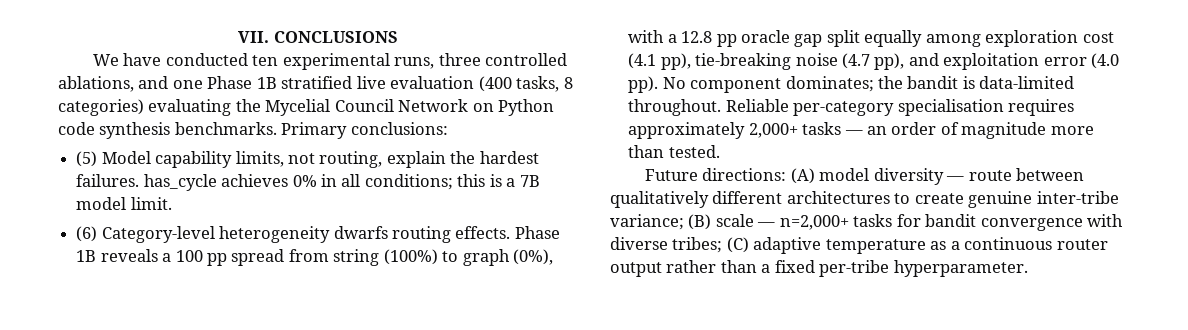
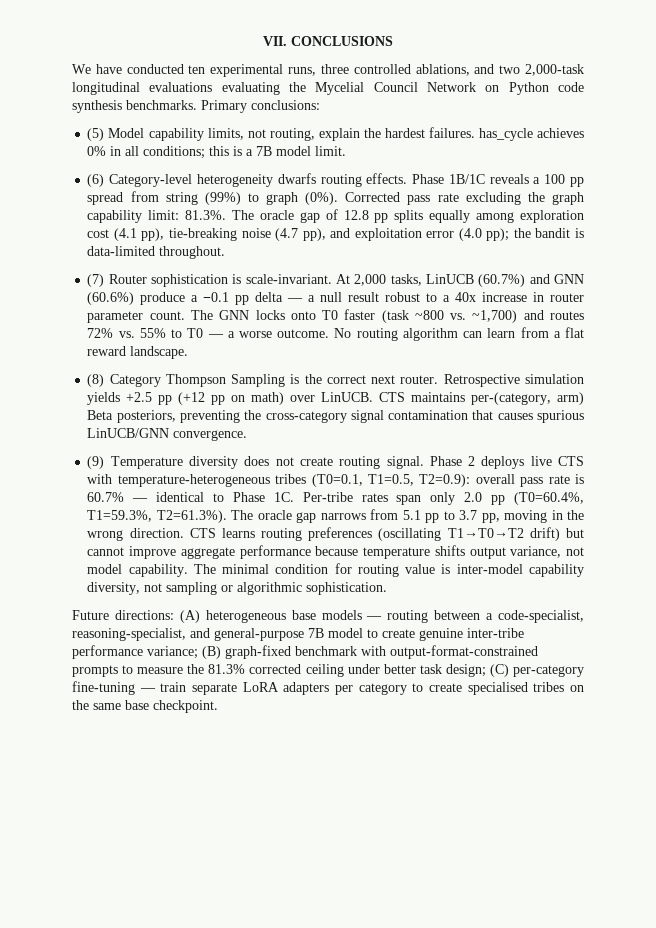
[172,76,573,92] [58,99,144,116] one Phase 1B stratified live evaluation (400 tasks, 8 categories) -> [499,64,584,76] [72,82,213,95] two 2,000-task longitudinal evaluations
[76,250,97,262] 1B -> [448,174,485,184] 1B/1C
[383,249,438,265] (100%) -> [204,192,241,205] (99%)
[513,249,554,265] [628,30,860,47] (0%), with a 12.8 pp oracle gap split -> [305,192,584,205] [87,209,424,223] (0%). Corrected pass rate excluding the graph capability limit: 81.3%. The oracle gap of 12.8 pp splits
[628,76,874,93] pp). No component dominates; -> [486,228,510,241] pp);
[725,99,1074,116] [628,122,1094,139] [628,145,720,158] [644,168,1085,185] [610,191,890,208] Reliable per-category specialisation requires approximately 2,000+ tasks — an order of magnitude more than tested. // Future directions: (A) model diversity — route between qualitatively different architectures -> [87,274,584,287] [87,292,585,305] [87,309,584,323] [87,327,585,341] [87,346,189,359] [87,374,584,387] [87,392,585,405] [87,410,584,423] [87,428,248,441] [87,456,585,469] [87,474,584,487] [87,492,584,505] [87,509,585,523] [87,527,585,541] [87,545,585,559] [87,563,584,577] [87,582,388,595] [72,610,584,623] [72,628,363,641] // (7) Router sophistication is scale-invariant. At 2,000 tasks, LinUCB (60.7%) and GNN (60.6%) produce a −0.1 pp delta — a null result robust to a 40x increase in router parameter count. The GNN locks onto T0 faster (task ~800 vs. ~1,700) and routes 72% vs. 55% to T0 — a worse outcome. No routing algorithm can learn from a flat reward landscape. // (8) Category Thompson Sampling is the correct next router. Retrospective simulation yields +2.5 pp (+12 pp on math) over LinUCB. CTS maintains per-(category, arm) Beta posteriors, preventing the cross-category signal contamination that causes spurious LinUCB/GNN convergence. // (9) Temperature diversity does not create routing signal. Phase 2 deploys live CTS with temperature-heterogeneous tribes (T0=0.1, T1=0.5, T2=0.9): overall pass rate is 60.7% — identical to Phase 1C. Per-tribe rates span only 2.0 pp (T0=60.4%, T1=59.3%, T2=61.3%). The oracle gap narrows from 5.1 pp to 3.7 pp, moving in the wrong direction. CTS learns routing preferences (oscillating T1→T0→T2 drift) but cannot improve aggregate performance because temperature shifts output variance, not model capability. The minimal condition for routing value is inter-model capability diversity, not sampling or algorithmic sophistication. // Future directions: (A) heterogeneous base models — routing between a code-specialist, reasoning-specialist, and general-purpose 7B model
(1119, 197) none -> [72,645,143,659] performance
[715,214,1124,231] [610,237,1108,254] [610,260,1028,277] scale — n=2,000+ tasks for bandit convergence with diverse tribes; (C) adaptive temperature as a continuous router output rather than a fixed per-tribe hyperparameter. -> [225,645,538,659] [72,664,584,677] [72,681,585,695] [72,700,218,713] graph-fixed benchmark with output-format-constrained prompts to measure the 81.3% corrected ceiling under better task design; (C) per-category fine-tuning — train separate LoRA adapters per category to create specialised tribes on the same base checkpoint.

